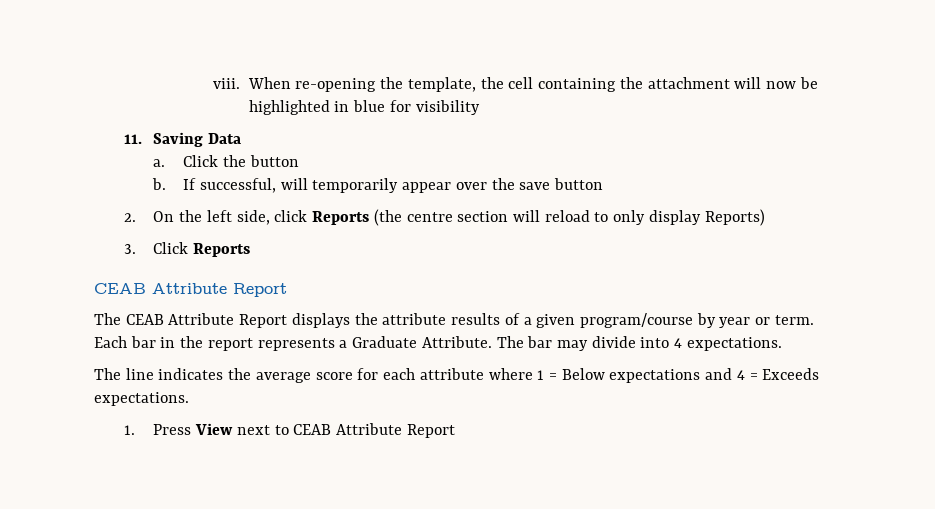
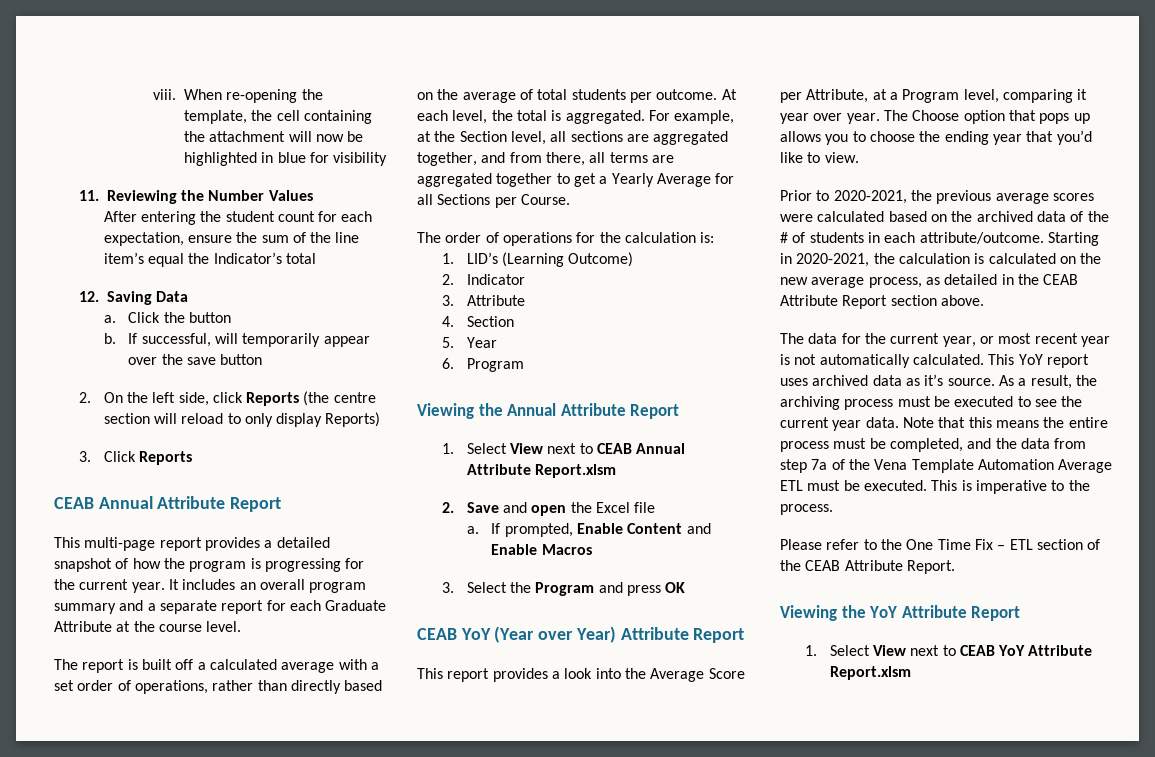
(142, 139) none -> [106,190,313,204] [103,211,373,225] [103,232,360,246] [103,252,316,267] [78,291,99,302] Reviewing the Number Values // After entering the student count for each expectation, ensure the sum of the line item’s equal the Indicator’s total // 12.
[152,283,287,297] [94,313,814,328] [94,336,782,351] [94,368,820,383] [94,392,189,406] [123,423,455,438] Attribute Report // The CEAB Attribute Report displays the attribute results of a given program/course by year or term. Each bar in the report represents a Graduate Attribute. The bar may divide into 4 expectations. // The line indicates the average score for each attribute where 1 = Below expectations and 4 = Exceeds expectations. // 1. Press View next to CEAB Attribute Report -> [98,496,282,512] [54,537,330,551] [54,558,365,572] [54,579,367,593] [54,600,387,614] [54,621,242,632] [54,659,379,673] [54,680,383,694] [417,89,737,103] [417,110,735,124] [417,131,729,145] [417,152,674,166] [417,173,735,187] [417,194,570,208] [417,232,715,246] [441,252,634,267] [441,274,525,285] [441,295,525,306] [441,316,514,327] [441,337,497,348] [441,358,524,372] [417,403,680,419] [441,443,686,454] [466,464,616,478] [441,502,656,516] [466,523,711,537] [491,544,592,555] [441,582,686,596] [417,626,745,643] [417,668,745,682] [780,89,1088,103] [780,110,1090,124] [780,130,1092,145] [780,152,859,163] [780,190,1094,204] [780,211,1109,222] [780,232,1099,246] [780,253,1102,267] [780,274,1079,288] [780,295,984,309] [780,333,1110,347] [780,354,1089,368] [780,374,1097,389] [780,396,1083,410] [780,417,1108,431] [780,438,1087,452] [780,459,1113,473] [780,480,1090,494] [780,504,833,515] [780,539,1101,550] [780,560,955,574] [780,605,1021,621] [804,645,1093,656] [829,666,911,680] Annual Attribute Report // This multi-page report provides a detailed snapshot of how the program is progressing for the current year. It includes an overall program summary and a separate report for each Graduate Attribute at the course level. // The report is built off a calculated average with a set order of operations, rather than directly based on the average of total students per outcome. At each level, the total is aggregated. For example, at the Section level, all sections are aggregated together, and from there, all terms are aggregated together to get a Yearly Average for all Sections per Course. // The order of operations for the calculation is: // 1. LID’s (Learning Outcome) // 2. Indicator // 3. Attribute // 4. Section // 5. Year // 6. Program // Viewing the Annual Attribute Report // 1. Select View next to CEAB Annual Attribute Report.xlsm // 2. Save and open the Excel file // a. If prompted, Enable Content and Enable Macros // 3. Select the Program and press OK // CEAB YoY (Year over Year) Attribute Report // This report provides a look into the Average Score per Attribute, at a Program level, comparing it year over year. The Choose option that pops up allows you to choose the ending year that you’d like to view. // Prior to 2020-2021, the previous average scores were calculated based on the archived data of the # of students in each attribute/outcome. Starting in 2020-2021, the calculation is calculated on the new average process, as detailed in the CEAB Attribute Report section above. // The data for the current year, or most recent year is not automatically calculated. This YoY report uses archived data as it’s source. As a result, the archiving process must be executed to see the current year data. Note that this means the entire process must be completed, and the data from step 7a of the Vena Template Automation Average ETL must be executed. This is imperative to the process. // Please refer to the One Time Fix – ETL section of the CEAB Attribute Report. // Viewing the YoY Attribute Report // 1. Select View next to CEAB YoY Attribute Report.xlsm

